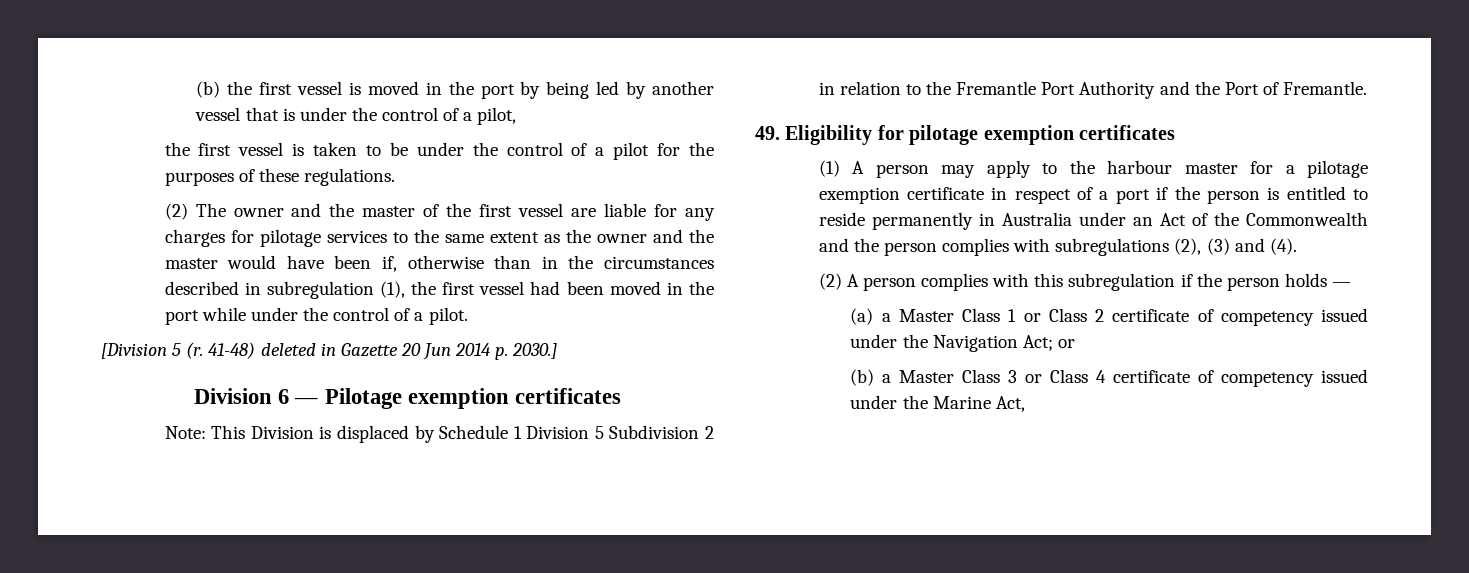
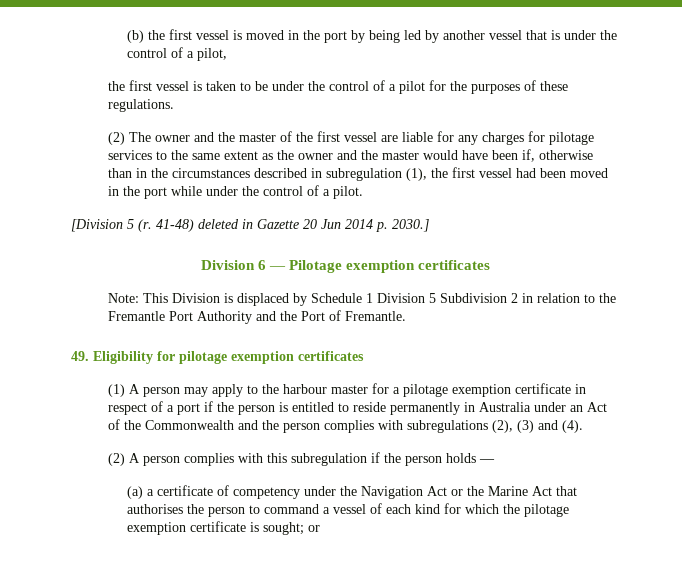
[898,308,1368,326] Master Class 1 or Class 2 certificate of competency issued -> [156,485,300,499] certificate of competency
[1022,335,1075,351] [850,369,1368,387] [850,395,1025,412] Act; or // (b) a Master Class 3 or Class 4 certificate of competency issued under the Marine Act, -> [426,486,577,496] [126,503,569,517] [126,521,320,535] Act or the Marine Act that authorises the person to command a vessel of each kind for which the pilotage exemption certificate is sought; or

